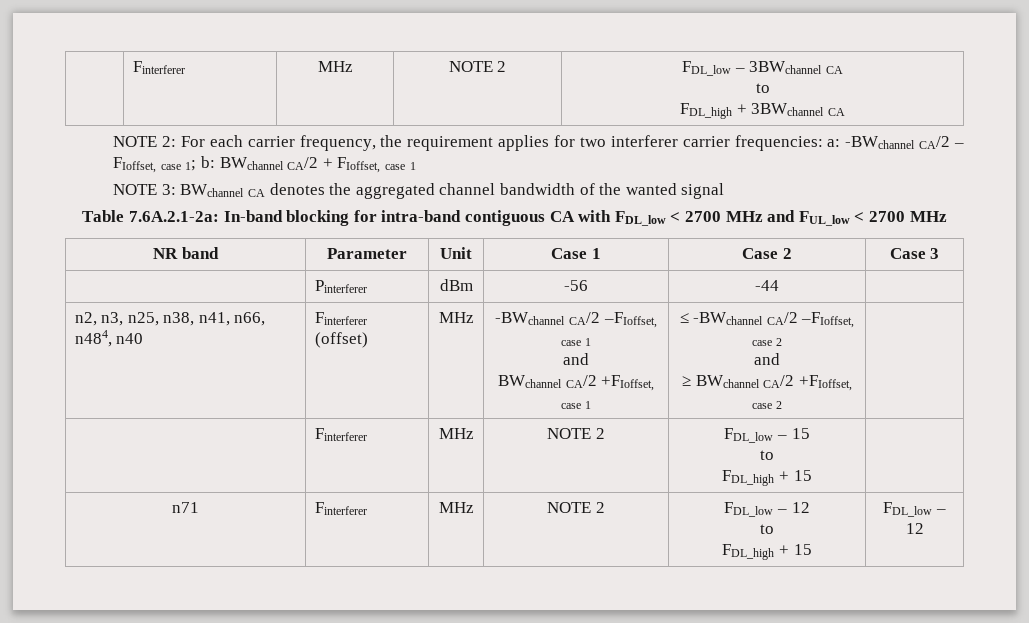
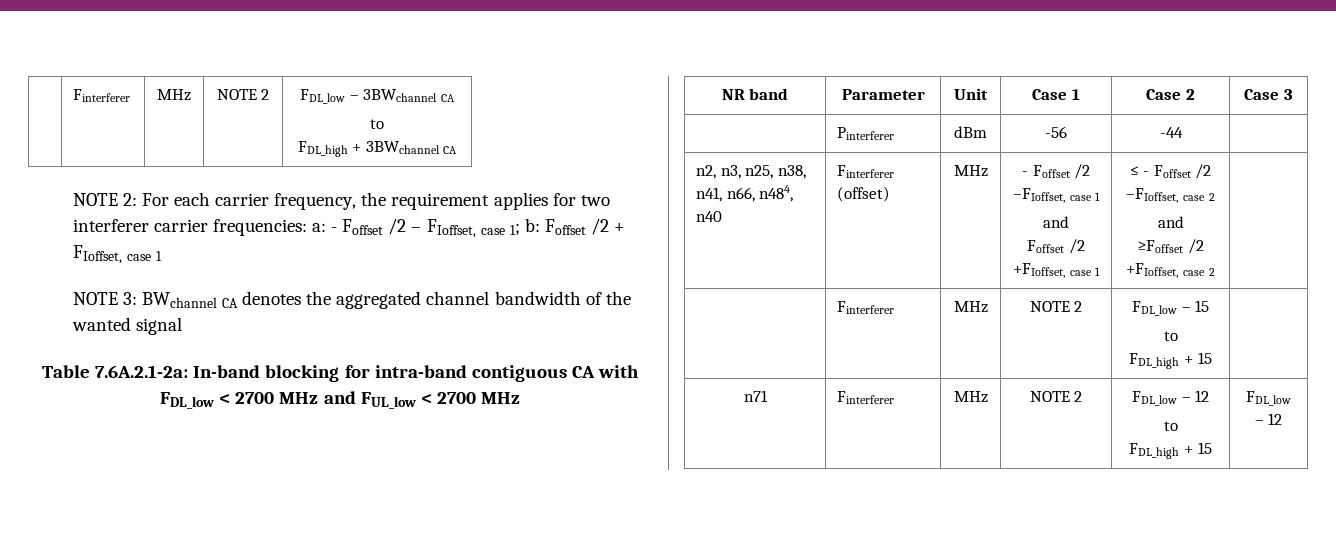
[845,136,951,149] -BWchannel CA/2 -> [331,218,407,235] - Foffset /2
[219,157,319,170] BWchannel CA/2 -> [545,218,610,235] Foffset /2
[495,312,600,325] -BWchannel CA/2 -> [1021,164,1091,179] - Foffset /2
[497,375,597,388] BWchannel CA/2 -> [1027,239,1085,254] Foffset /2
[693,312,798,325] -BWchannel CA/2 -> [1143,164,1212,179] - Foffset /2
[682,375,795,388] ≥ BWchannel CA/2 -> [1137,239,1204,254] ≥Foffset /2

